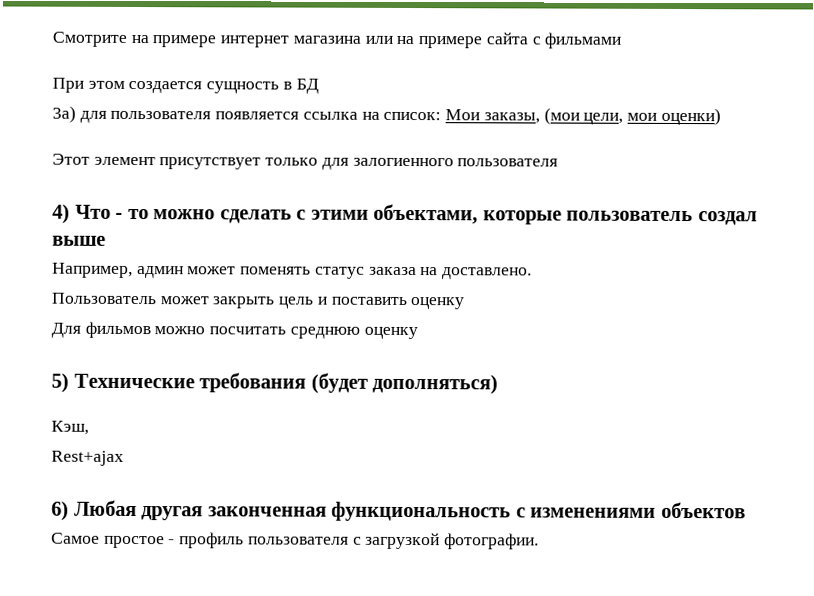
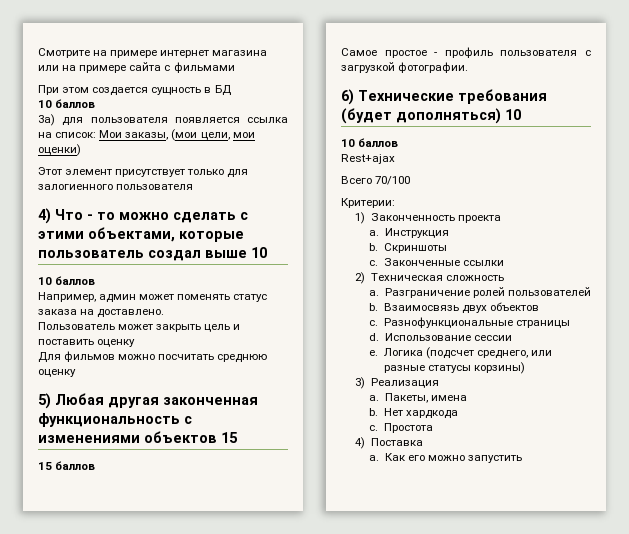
(319, 86) none -> [38,99,96,108] // 10 баллов
(106, 240) none -> [251,247,267,258] [38,276,96,285] 10 // 10 баллов
[73,372,499,395] [51,420,89,435] [51,450,124,466] [51,500,69,521] Технические требования (будет дополняться) // Кэш, // Rest+ajax // 6) -> (51, 401) none
(746, 510) none -> [221,432,238,443] [38,461,96,470] 15 // 15 баллов
(540, 541) none -> [341,89,547,105] [341,108,521,124] [341,138,399,147] [341,154,395,164] [341,176,411,185] [341,198,395,208] [354,212,501,224] [368,228,449,238] [368,243,447,253] [368,258,504,266] [354,272,504,284] [368,287,591,298] [368,302,539,314] [368,317,570,328] [368,333,512,341] [368,347,552,359] [383,362,525,374] [354,377,439,389] [368,393,467,403] [368,408,458,419] [368,423,433,433] [354,437,423,449] [368,453,522,463] // 6) Технические требования (будет дополняться) 10 // 10 баллов // Rest+ajax // Всего 70/100 // Критерии: // 1) Законченность проекта // a. Инструкция // b. Скриншоты // c. Законченные ссылки // 2) Техническая сложность // a. Разграничение ролей пользователей // b. Взаимосвязь двух объектов // c. Разнофункциональные страницы // d. Использование сессии // e. Логика (подсчет среднего, или разные статусы корзины) // 3) Реализация // a. Пакеты, имена // b. Нет хардкода // c. Простота // 4) Поставка // a. Как его можно запустить

